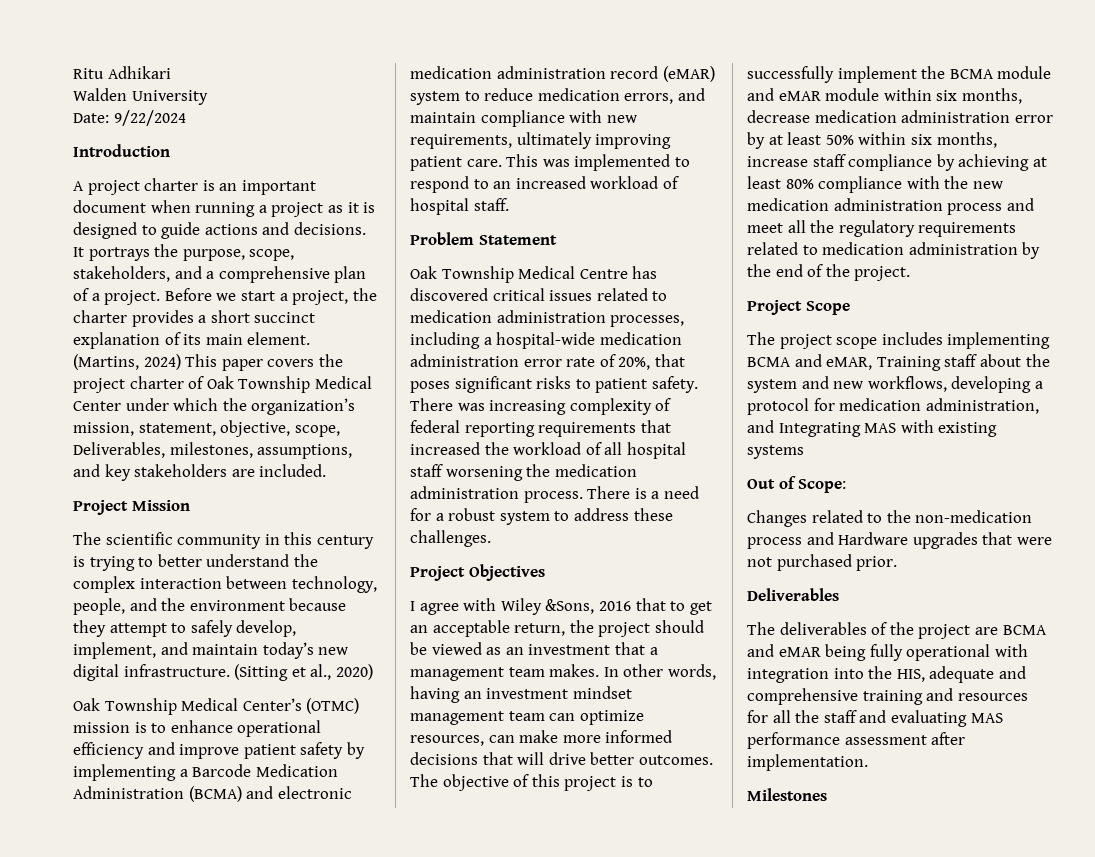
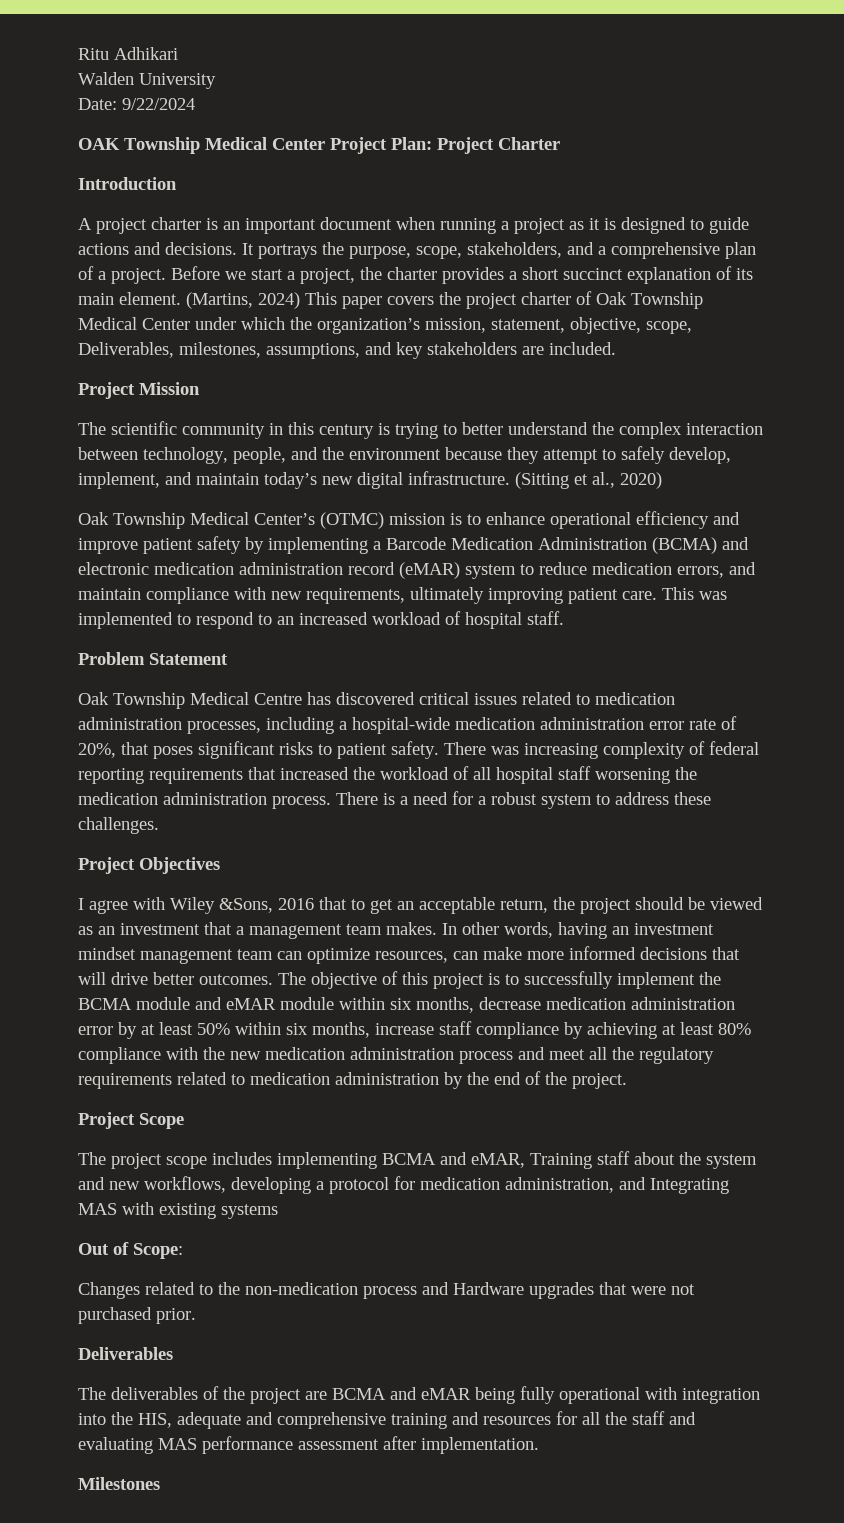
(186, 118) none -> [78,137,560,154] // OAK Township Medical Center Project Plan: Project Charter

